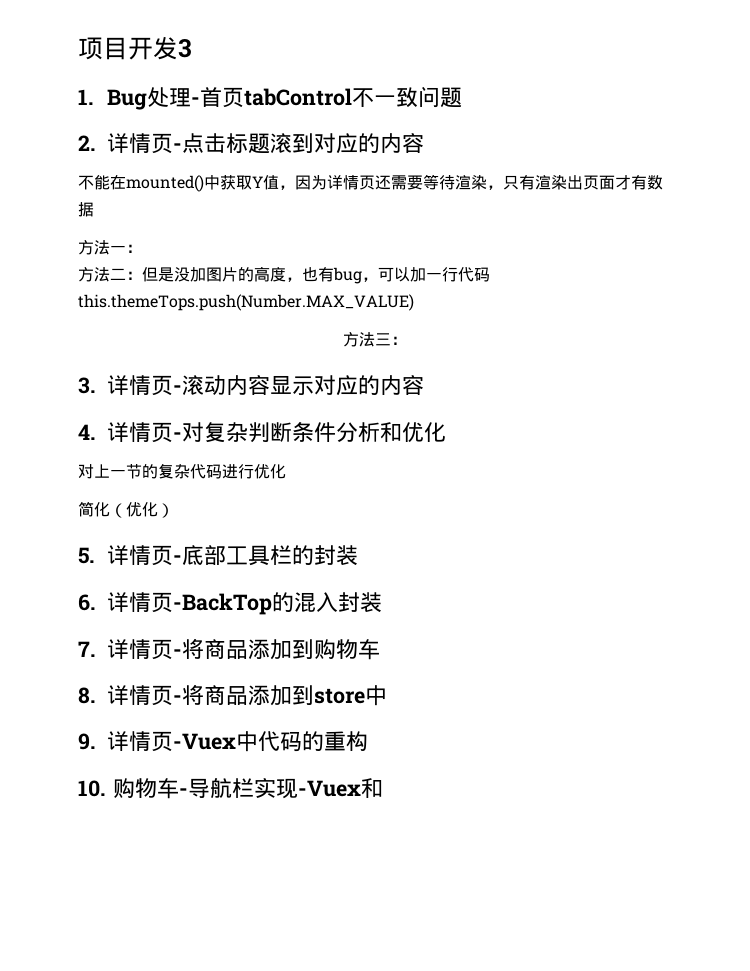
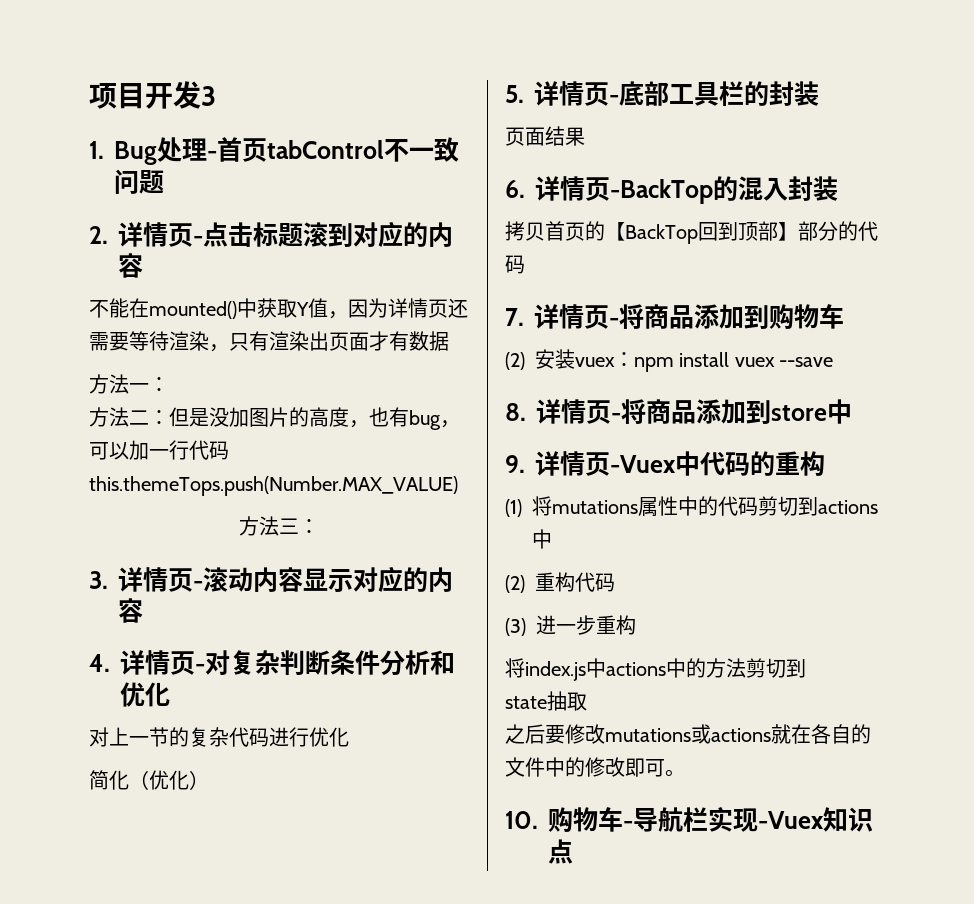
(358, 555) none -> [505,126,585,146] // 页面结果
(382, 602) none -> [505,221,878,244] [505,255,525,274] // 拷贝首页的【BackTop回到顶部】部分的代码
(380, 649) none -> [505,349,834,372] // (2)安装vuex：npm install vuex --save
(368, 741) none -> [505,496,878,517] [532,529,552,549] [505,572,615,593] [505,615,636,636] [505,658,806,681] [505,691,587,711] [505,724,871,744] [505,757,685,777] // (1)将mutations属性中的代码剪切到actions中 // (2)重构代码 // (3)进一步重构 // 将index.js中actions中的方法剪切到 // state抽取 // 之后要修改mutations或actions就在各自的文件中的修改即可。
[361,778,383,798] 和 -> [822,807,873,832] [548,839,573,864] 知识点

